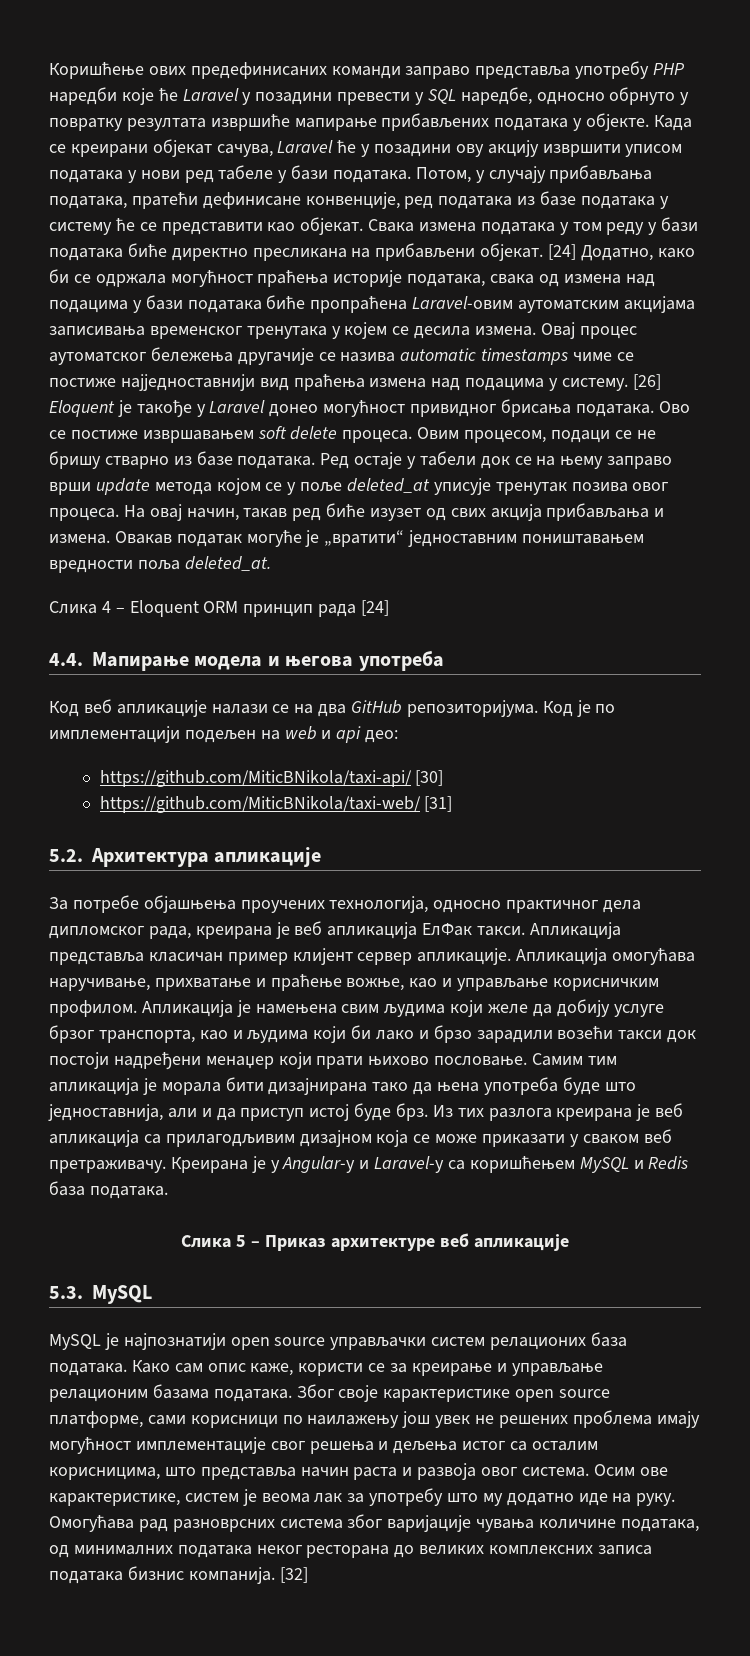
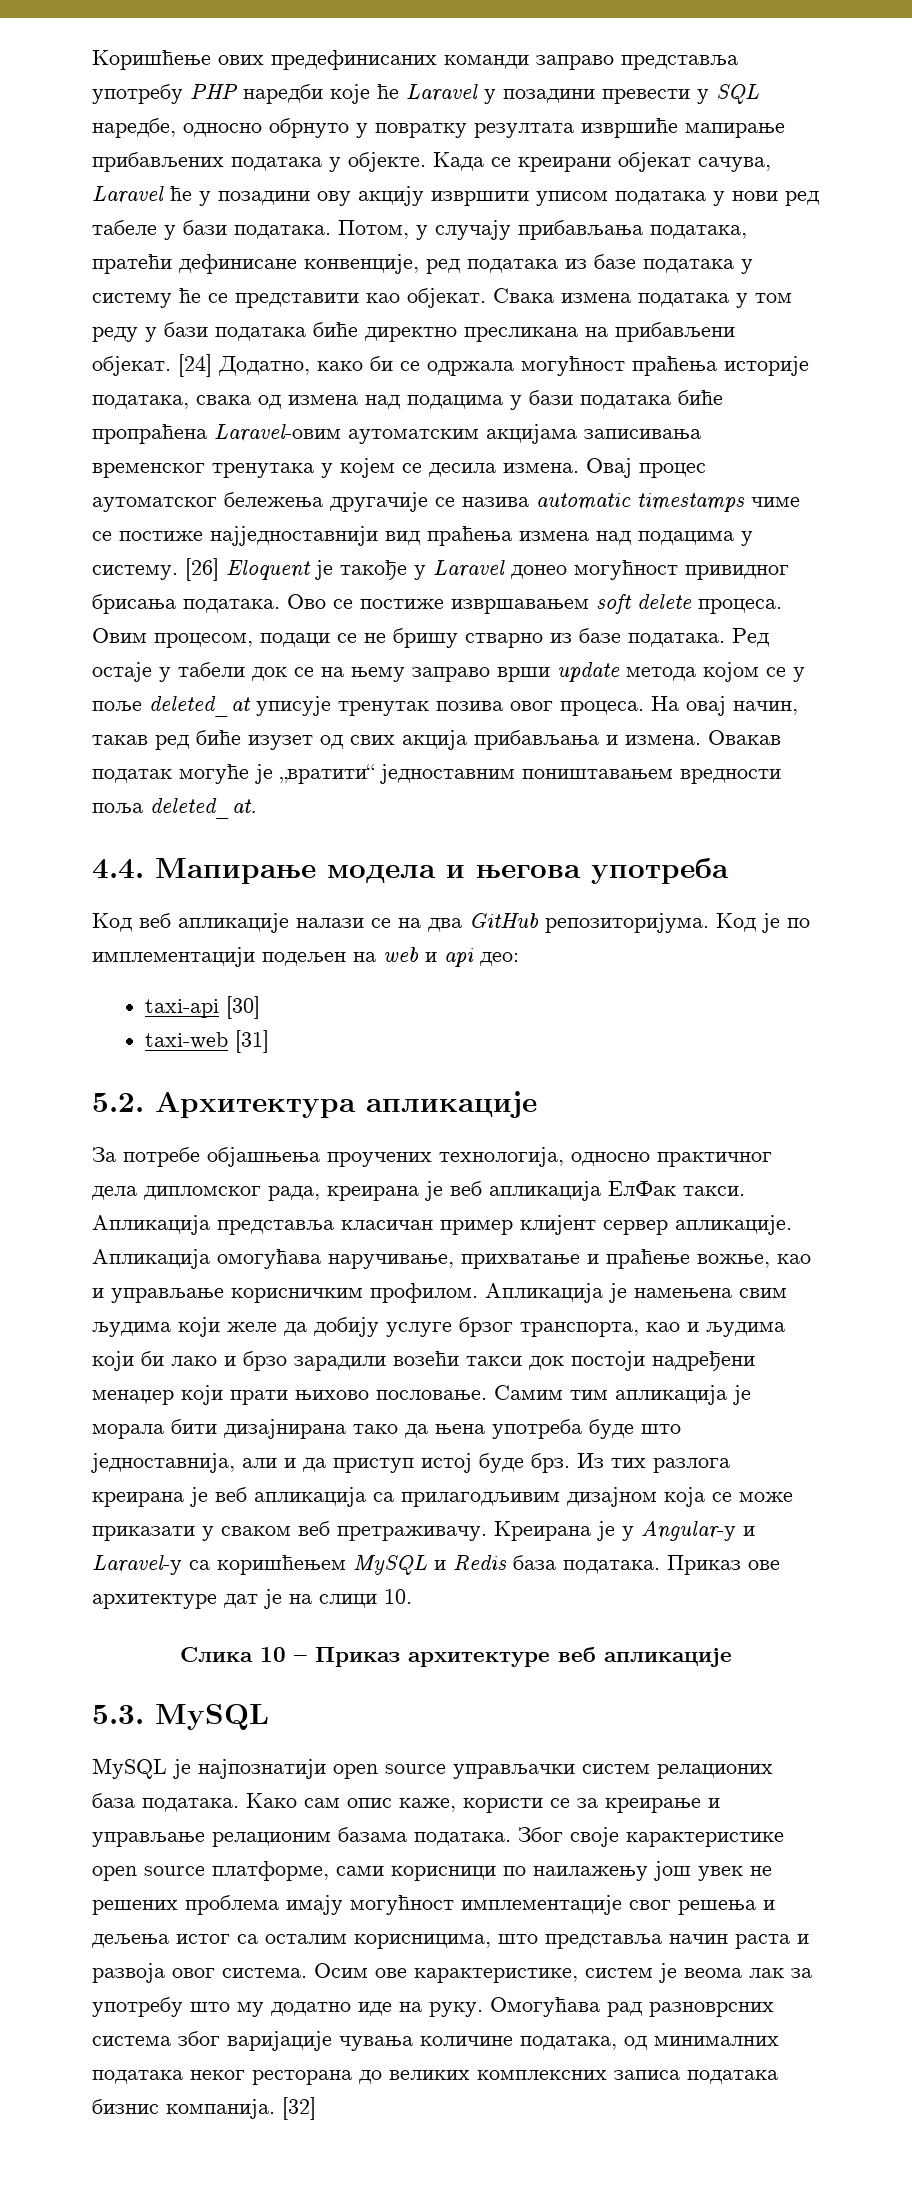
[49,600,390,617] // Слика 4 – Eloquent ORM принцип рада [24] -> (257, 808) none
[99,770,412,787] https://github.com/MiticBNikola/taxi-api/ -> [145,999,220,1018] taxi-api
[99,796,421,813] https://github.com/MiticBNikola/taxi-web/ -> [145,1032,229,1049] taxi-web
[181,1235,247,1248] // Слика 5 -> [667,1555,780,1575] [92,1589,412,1609] [180,1647,286,1662] Приказ ове архитектуре дат је на слици 10. // Слика 10

